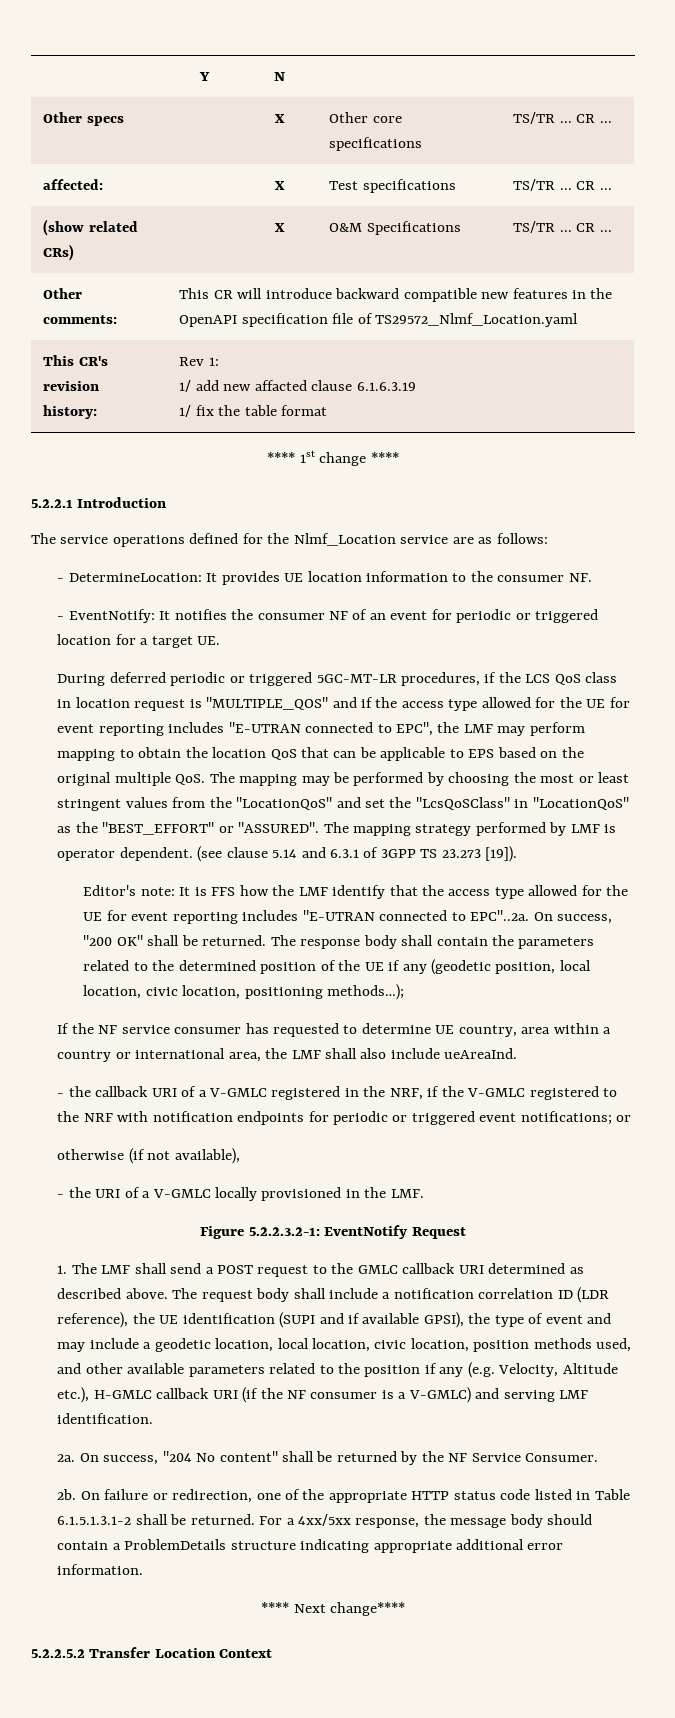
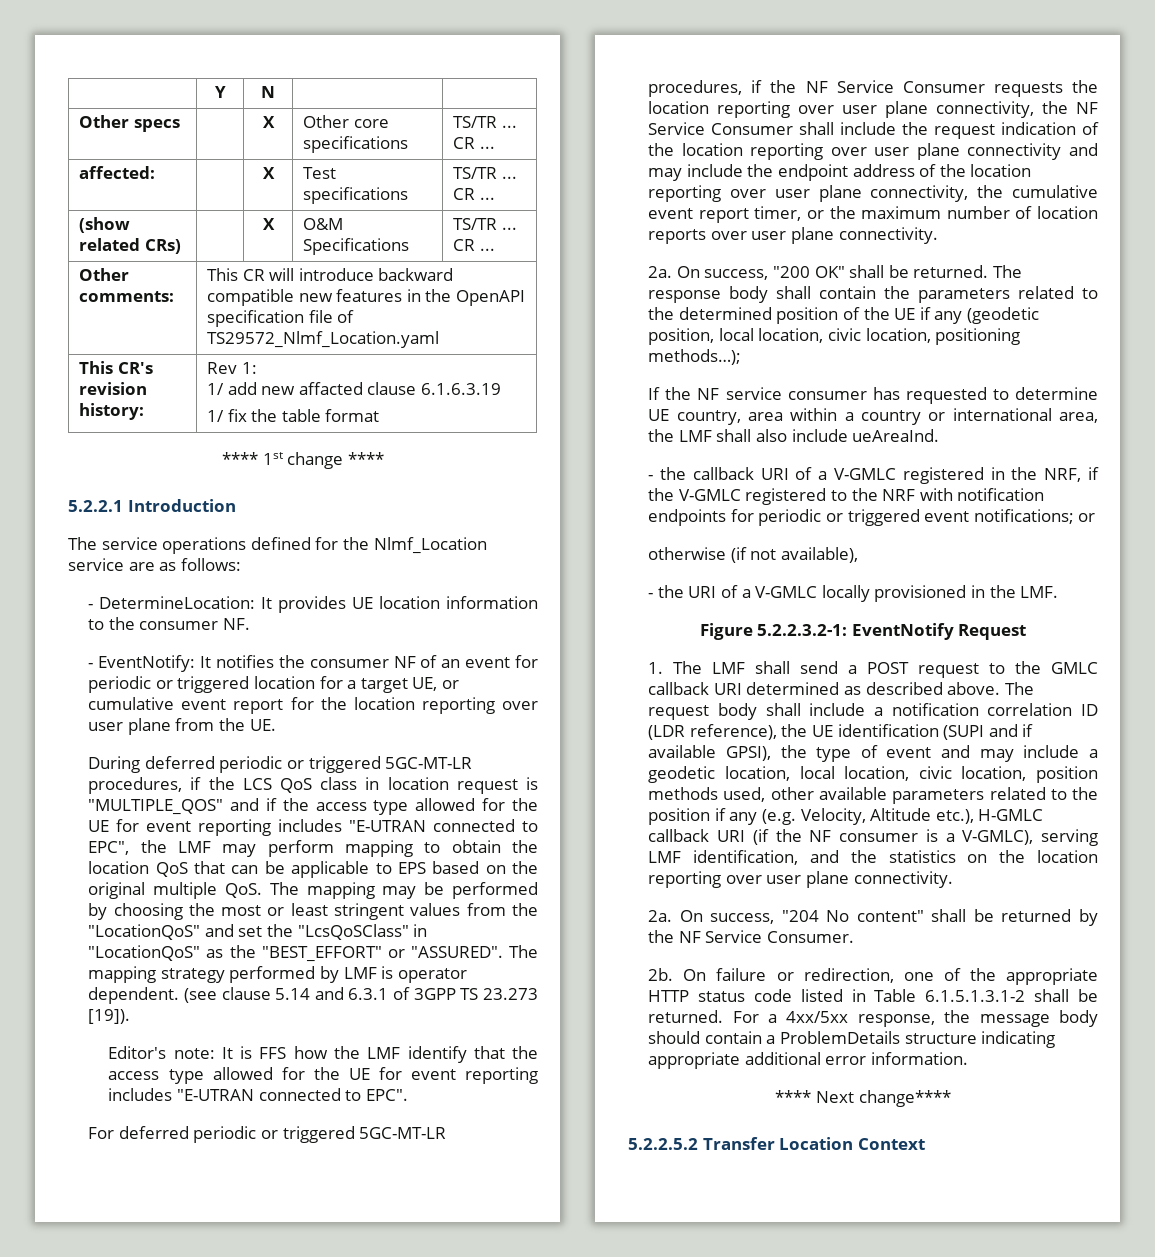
(193, 642) none -> [412,677,459,691] [88,697,538,714] [88,718,246,735] UE, or cumulative event report for the location reporting over user plane from the
[470,910,530,921] EPC"..2a. -> [365,1089,408,1101] [88,1126,447,1143] [648,80,1098,97] [648,101,1098,118] [648,122,1099,139] [648,143,1098,160] [648,164,1032,181] [648,185,1098,202] [648,206,1098,223] [648,227,938,244] [648,266,673,278] EPC". // For deferred periodic or triggered 5GC-MT-LR procedures, if the NF Service Consumer requests the location reporting over user plane connectivity, the NF Service Consumer shall include the request indication of the location reporting over user plane connectivity and may include the endpoint address of the location reporting over user plane connectivity, the cumulative event report timer, or the maximum number of location reports over user plane connectivity. // 2a.
[57,1363,82,1374] and -> (766, 794) none
[408,1387,589,1403] [57,1413,154,1424] V-GMLC) and serving LMF identification. -> [962,829,1098,846] [648,850,1098,865] [648,871,953,888] V-GMLC), serving LMF identification, and the statistics on the location reporting over user plane connectivity.

